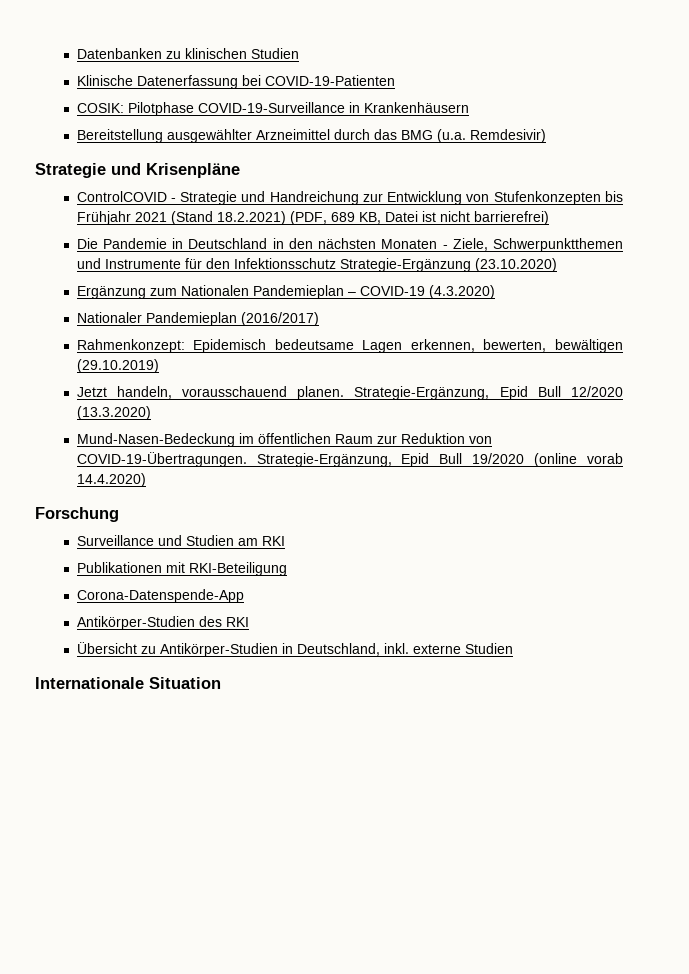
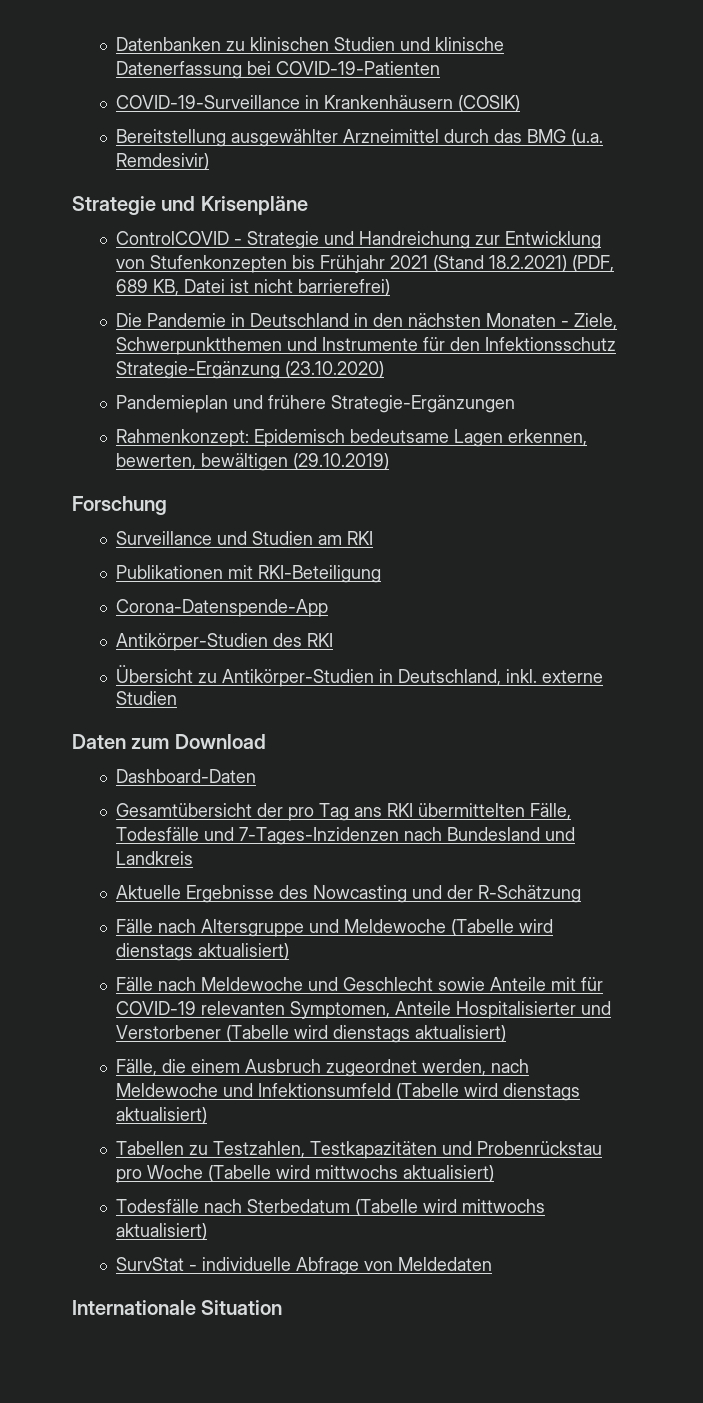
[76,75,133,86] // Klinische -> [400,37,505,51] und klinische
[76,102,194,116] COSIK: Pilotphase -> (441, 68) none
(469, 107) none -> [458,95,521,112] (COSIK)
[76,285,495,299] [76,312,319,326] Ergänzung zum Nationalen Pandemieplan – COVID-19 (4.3.2020) // Nationaler Pandemieplan (2016/2017) -> [116,395,516,413] Pandemieplan und frühere Strategie-Ergänzungen
[76,386,623,400] [76,406,151,420] [76,433,492,447] [76,452,623,467] [76,473,146,487] // Jetzt handeln, vorausschauend planen. Strategie-Ergänzung, Epid Bull 12/2020 (13.3.2020) // Mund-Nasen-Bedeckung im öffentlichen Raum zur Reduktion von COVID-19-Übertragungen. Strategie-Ergänzung, Epid Bull 19/2020 (online vorab 14.4.2020) -> (390, 461) none
(513, 648) none -> [72,734,266,749] [116,769,257,783] [116,803,572,821] [116,827,576,845] [116,851,194,865] [116,885,582,903] [116,919,554,937] [116,943,290,961] [116,977,604,991] [116,1001,612,1019] [116,1025,507,1043] [116,1059,530,1077] [116,1083,581,1101] [116,1107,208,1124] [116,1141,603,1159] [116,1165,495,1183] [116,1199,546,1216] [116,1223,208,1240] [116,1257,493,1275] // Daten zum Download // Dashboard-Daten // Gesamtübersicht der pro Tag ans RKI übermittelten Fälle, Todesfälle und 7-Tages-Inzidenzen nach Bundesland und Landkreis // Aktuelle Ergebnisse des Nowcasting und der R-Schätzung // Fälle nach Altersgruppe und Meldewoche (Tabelle wird dienstags aktualisiert) // Fälle nach Meldewoche und Geschlecht sowie Anteile mit für COVID-19 relevanten Symptomen, Anteile Hospitalisierter und Verstorbener (Tabelle wird dienstags aktualisiert) // Fälle, die einem Ausbruch zugeordnet werden, nach Meldewoche und Infektionsumfeld (Tabelle wird dienstags aktualisiert) // Tabellen zu Testzahlen, Testkapazitäten und Probenrückstau pro Woche (Tabelle wird mittwochs aktualisiert) // Todesfälle nach Sterbedatum (Tabelle wird mittwochs aktualisiert) // SurvStat - individuelle Abfrage von Meldedaten

